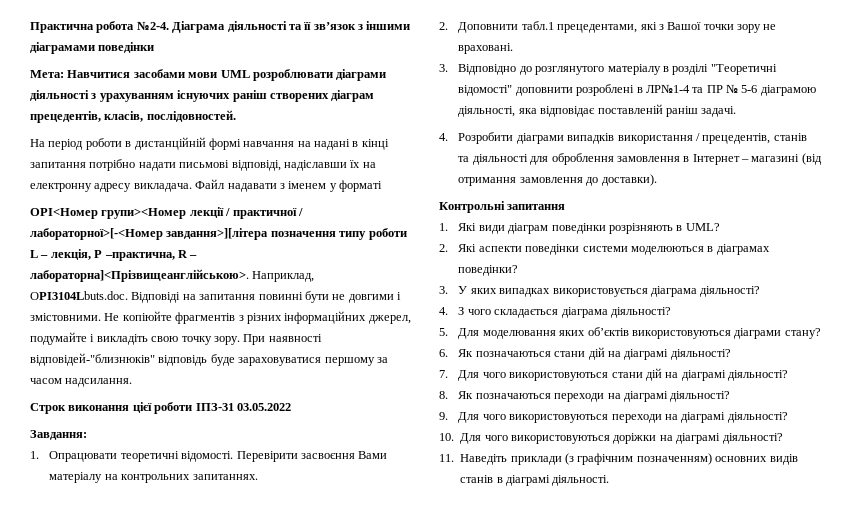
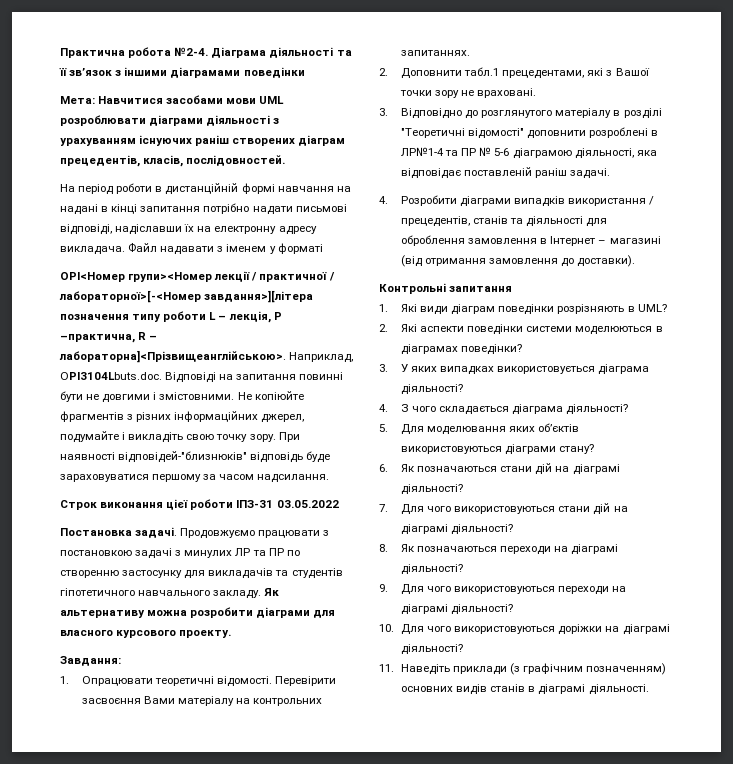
(291, 407) none -> [60,527,330,539] [60,548,300,559] [60,568,343,579] [60,588,280,599] [60,607,336,618] [60,630,232,638] // Постановка задачі. Продовжуємо працювати з постановкою задачі з минулих ЛР та ПР по створенню застосунку для викладачів та студентів гіпотетичного навчального закладу. Як альтернативу можна розробити діаграми для власного курсового проекту.

